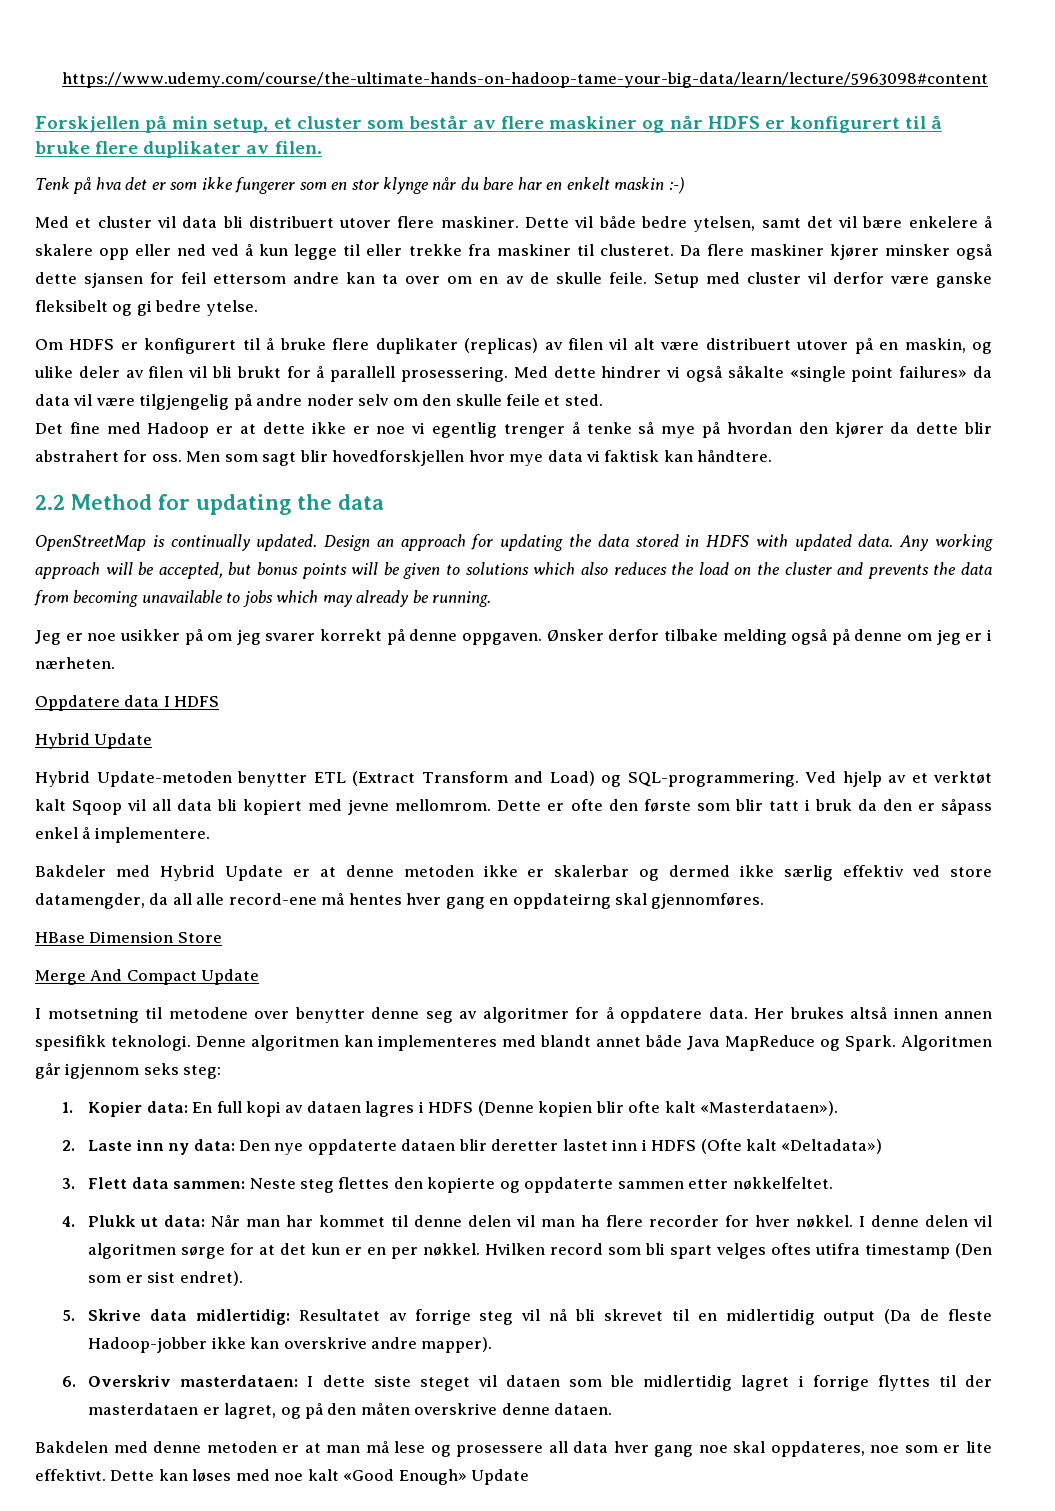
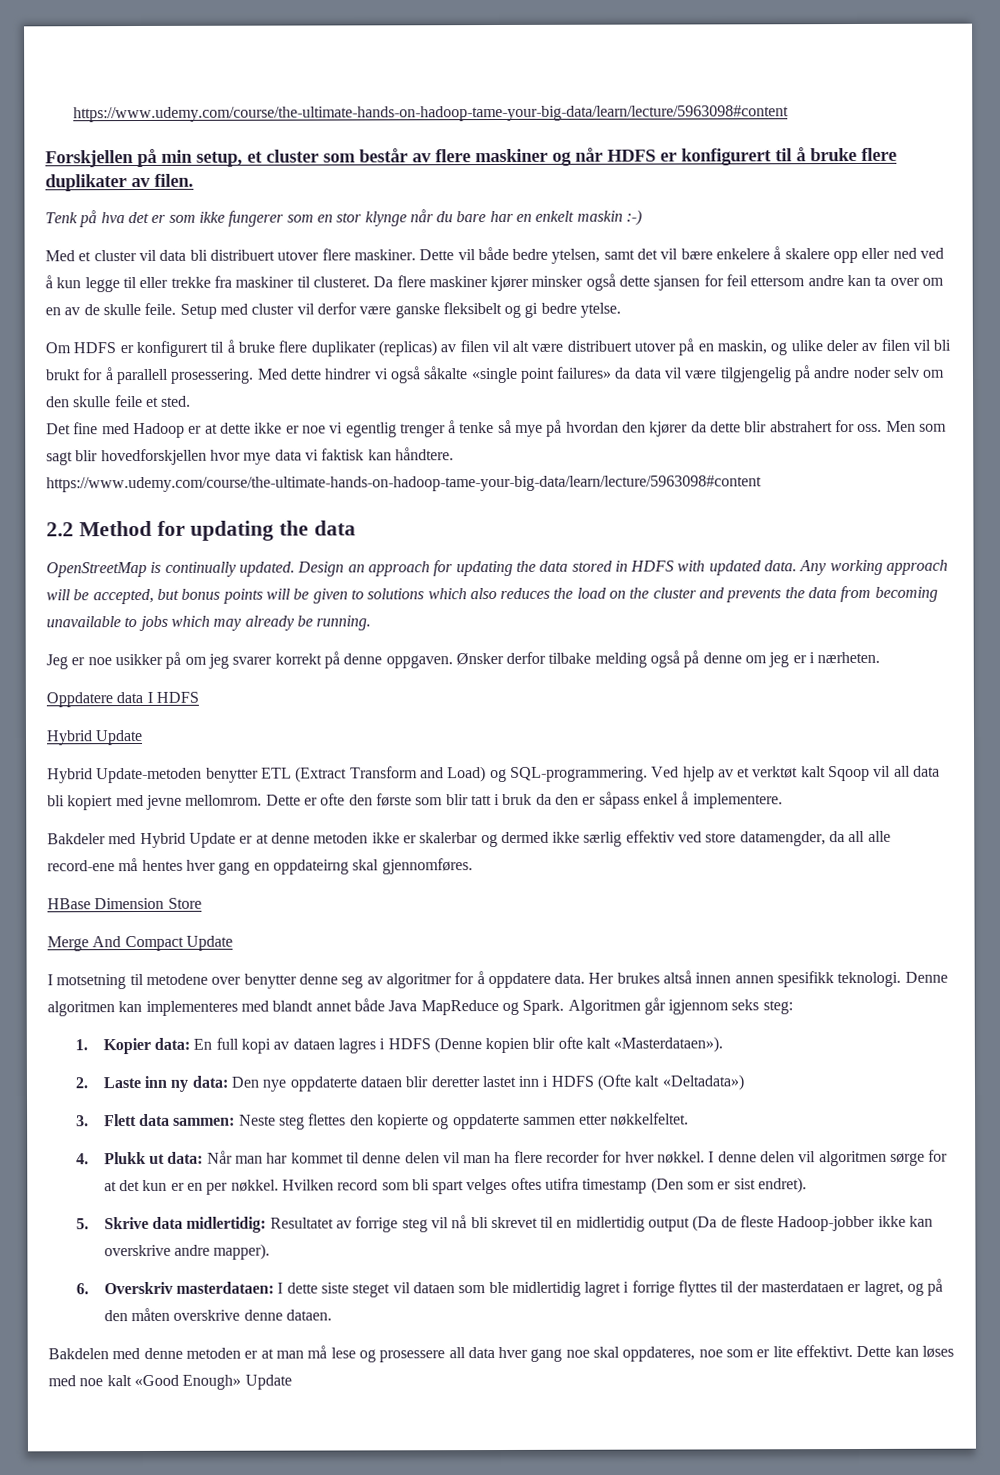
(773, 456) none -> [46,475,762,493] https://www.udemy.com/course/the-ultimate-hands-on-hadoop-tame-your-big-data/learn/lecture/5963098#content

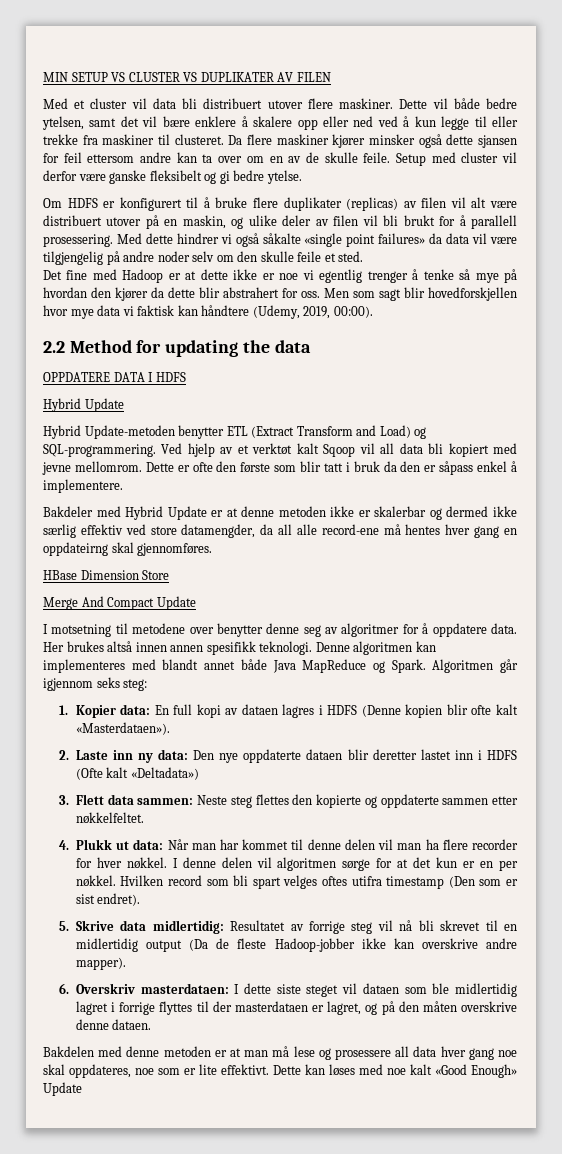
[72,105,789,123] [45,147,897,168] [45,173,194,192] [45,209,643,228] https://www.udemy.com/course/the-ultimate-hands-on-hadoop-tame-your-big-data/learn/lecture/5963098#content // Forskjellen på min setup, et cluster som består av flere maskiner og når HDFS er konfigurert til å bruke flere duplikater av filen. // Tenk på hva det er som ikke fungerer som en stor klynge når du bare har en enkelt maskin :-) -> [43,72,331,82] MIN SETUP VS CLUSTER VS DUPLIKATER AV FILEN
[716,248,771,260] enkelere -> [195,116,237,127] enklere
[394,447,454,461] [46,475,762,493] håndtere. https://www.udemy.com/course/the-ultimate-hands-on-hadoop-tame-your-big-data/learn/lecture/5963098#content -> [201,305,373,319] håndtere (Udemy, 2019, 00:00).
[46,559,949,578] [46,585,938,605] [46,615,372,632] [46,650,881,670] [46,691,144,708] OpenStreetMap is continually updated. Design an approach for updating the data stored in HDFS with updated data. Any working approach will be accepted, but bonus points will be given to solutions which also reduces the load on the cluster and prevents the data from becoming unavailable to jobs which may already be running. // Jeg er noe usikker på om jeg svarer korrekt på denne oppgaven. Ønsker derfor tilbake melding også på denne om jeg er i nærheten. // Oppdatere data -> [43,372,145,382] OPPDATERE DATA

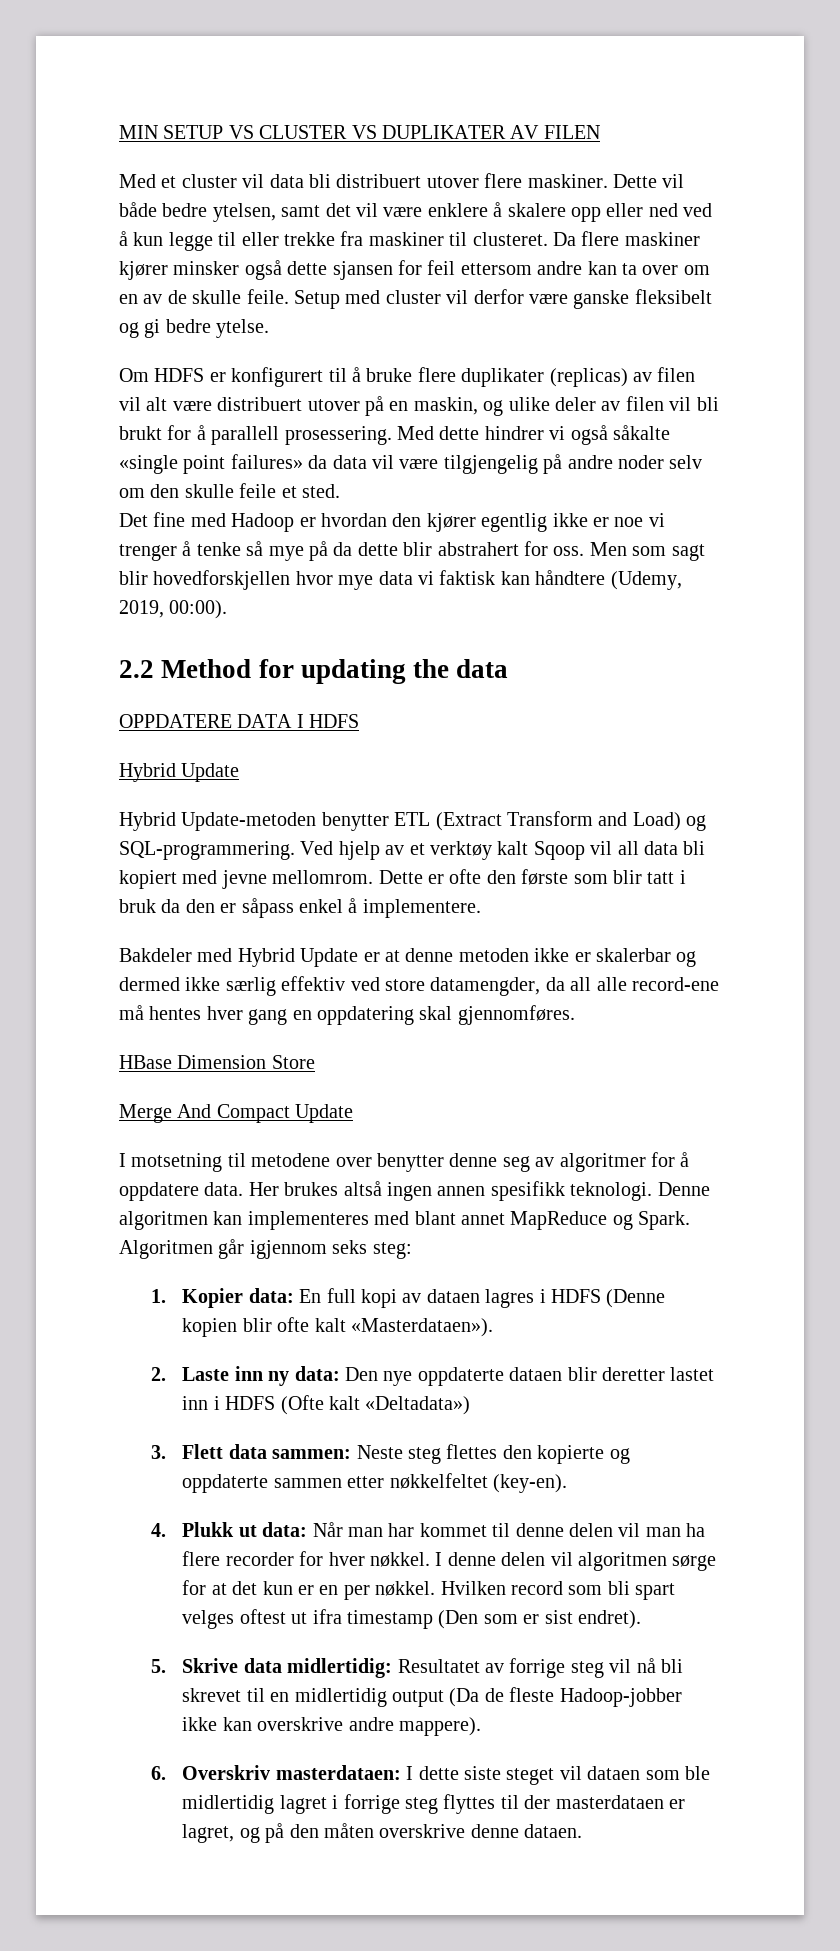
[162,116,190,127] bære -> [383,207,423,217] være
[185,269,228,280] at dette -> [321,513,548,532] hvordan den kjører egentlig
[319,269,363,283] egentlig -> (665, 520) none
[43,287,148,301] hvordan den kjører -> (328, 551) none
[252,443,293,455] verktøt -> [429,841,492,860] verktøy
[43,542,108,556] oppdateirng -> [317,1006,414,1025] oppdatering
[135,642,167,652] innen -> [387,1182,432,1201] ingen
[162,659,296,673] blandt annet både Java -> [414,1211,505,1225] blant annet
[75,812,144,824] nøkkelfeltet. -> [389,1473,568,1493] nøkkelfeltet (key-en).
[322,876,382,886] oftes utifra -> [239,1609,342,1624] oftest ut ifra
[75,957,126,970] mapper). -> [399,1717,482,1736] mappere).
(156, 1008) none -> [405,1797,439,1814] steg
[43,1046,517,1060] [43,1064,517,1078] [43,1082,82,1096] // Bakdelen med denne metoden er at man må lese og prosessere all data hver gang noe skal oppdateres, noe som er lite effektivt. Dette kan løses med noe kalt «Good Enough» Update -> (583, 1831) none

